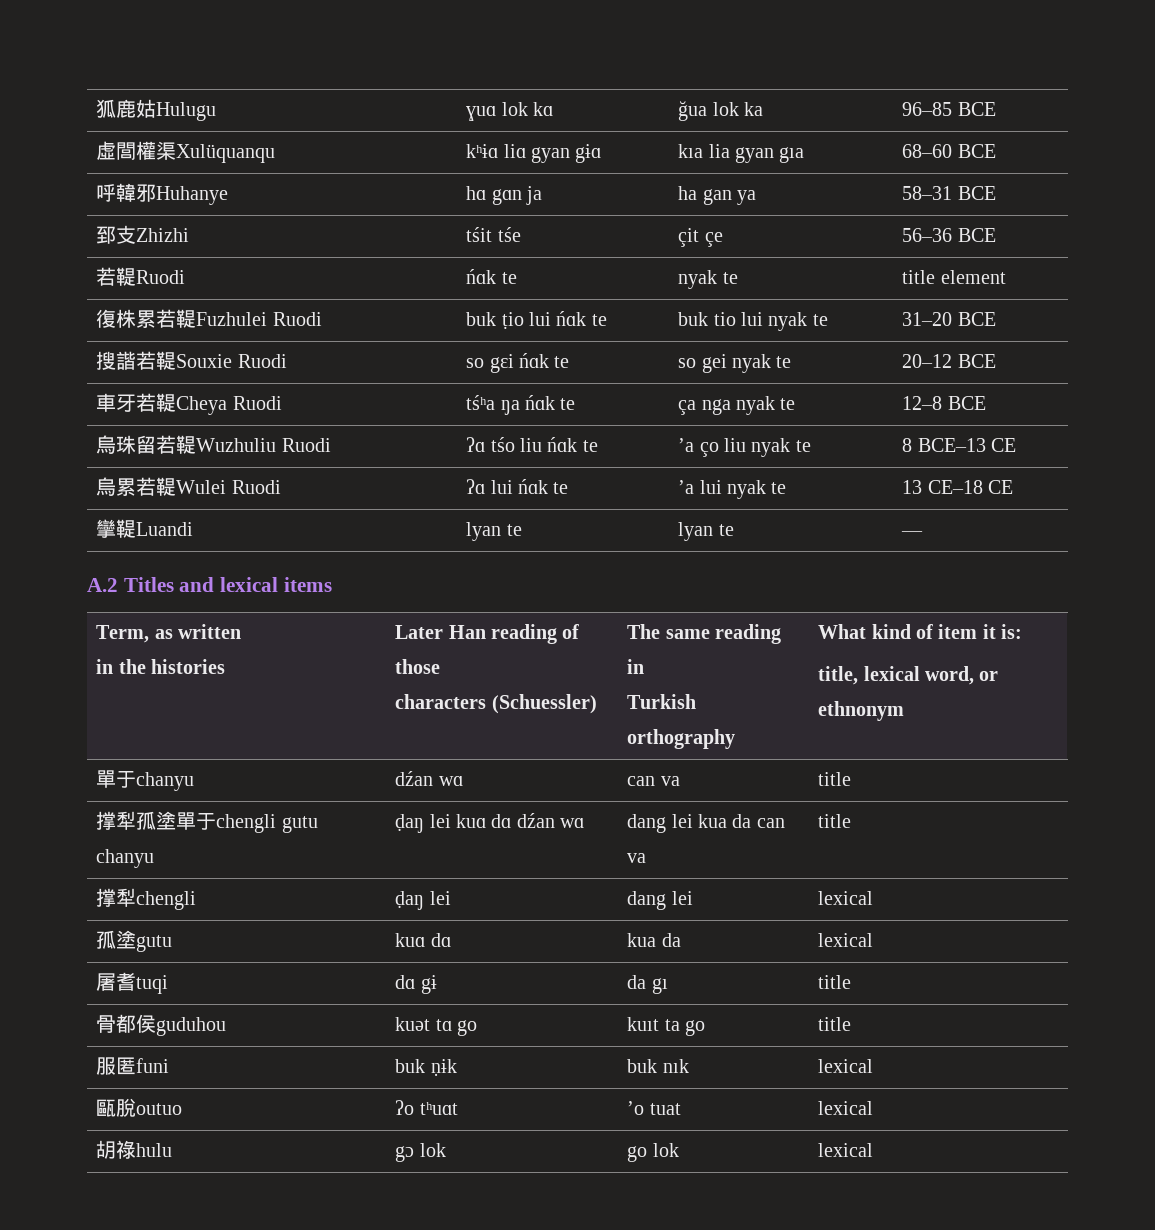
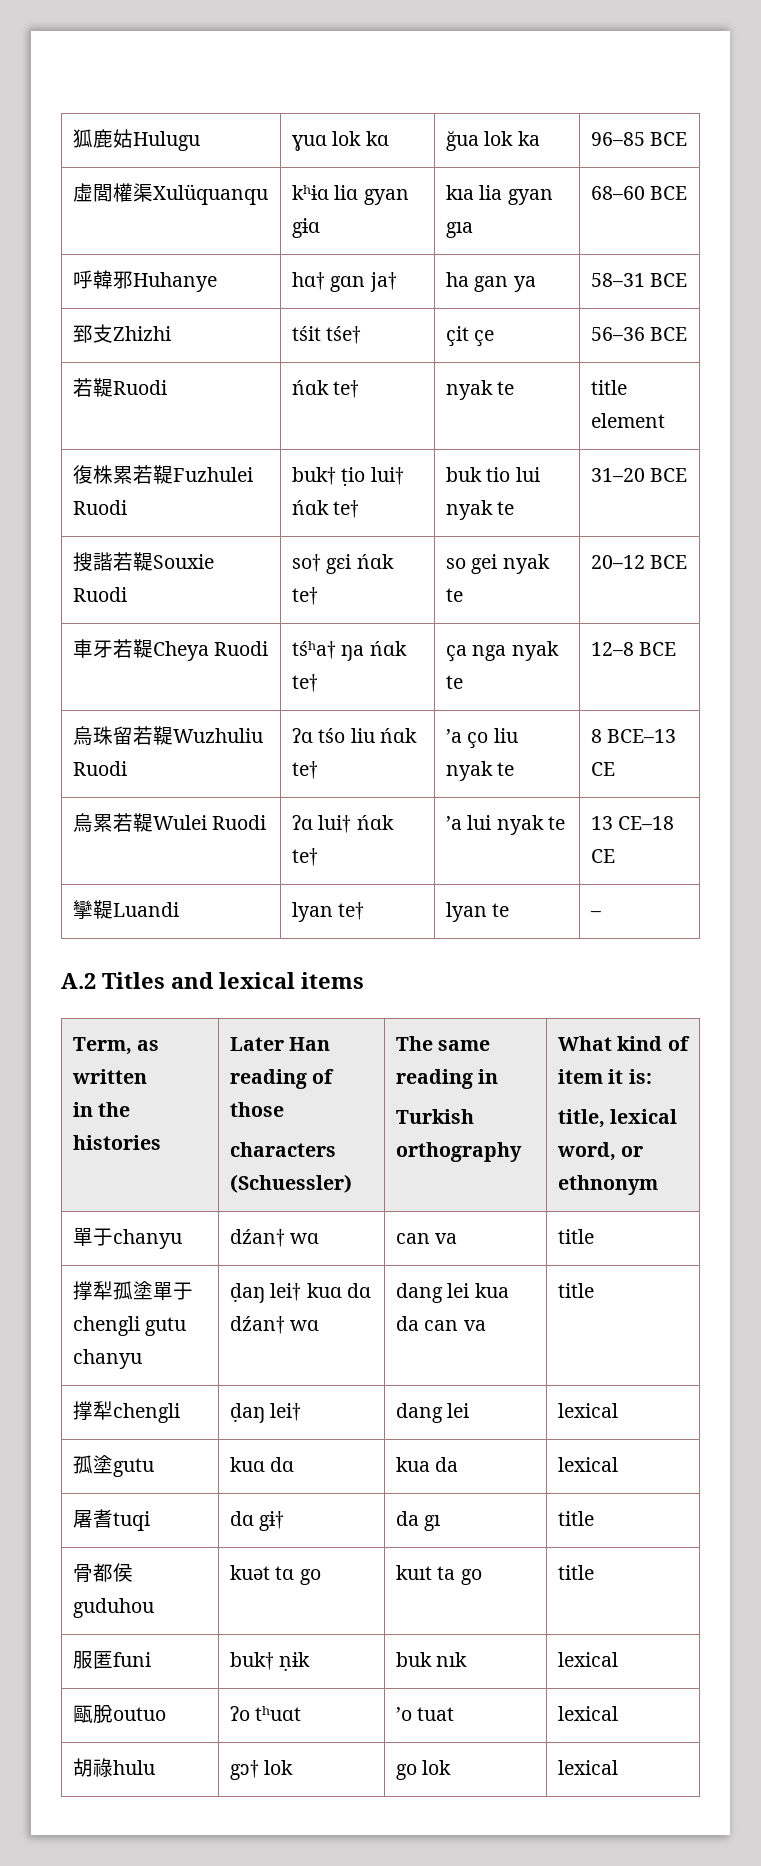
[466,186,542,205] hɑ gɑn ja -> [292,272,397,292] hɑ† gɑn ja†
[497,227,521,242] tśe -> [326,326,362,344] tśe†
[501,272,517,284] te -> [333,380,360,398] te†
[466,311,607,329] buk ṭio lui ńɑk te -> [292,467,404,486] [292,500,360,518] buk† ṭio lui† ńɑk te†
[466,358,485,368] so -> [292,554,322,572] so†
[554,356,570,368] te -> [292,587,319,605] te†
[466,395,496,410] tśʰa -> [292,641,337,659] tśʰa†
[560,398,576,410] te -> [292,674,319,692] te†
[582,440,598,452] te -> [292,761,319,779] te†
[490,479,569,494] lui ńɑk te -> [318,815,394,833] [292,848,319,866] lui† ńɑk te†
[506,524,522,536] [678,522,734,541] [901,531,924,536] te | lyan te | — -> [338,902,365,920] [446,902,510,922] [590,911,602,917] te† | lyan te | –
[395,771,434,786] dźan -> [230,1229,286,1247] dźan†
[429,813,555,828] lei kuɑ dɑ dźan -> [270,1283,372,1301] [230,1316,286,1334] lei† kuɑ dɑ dźan†
[429,891,451,905] lei -> [270,1403,302,1421] lei†
[420,975,437,994] gɨ -> [259,1511,285,1531] gɨ†
[395,1059,426,1073] buk -> [230,1652,275,1670] buk†
[395,1146,415,1162] gɔ -> [230,1760,260,1780] gɔ†

